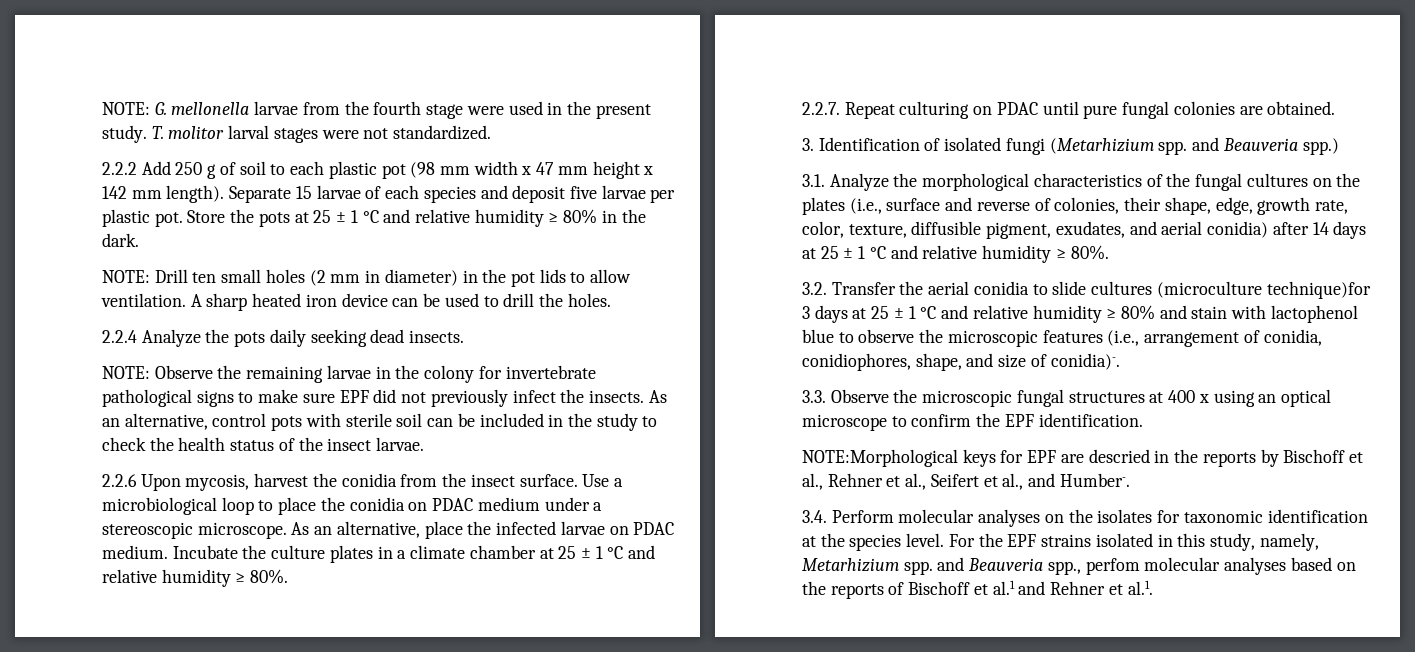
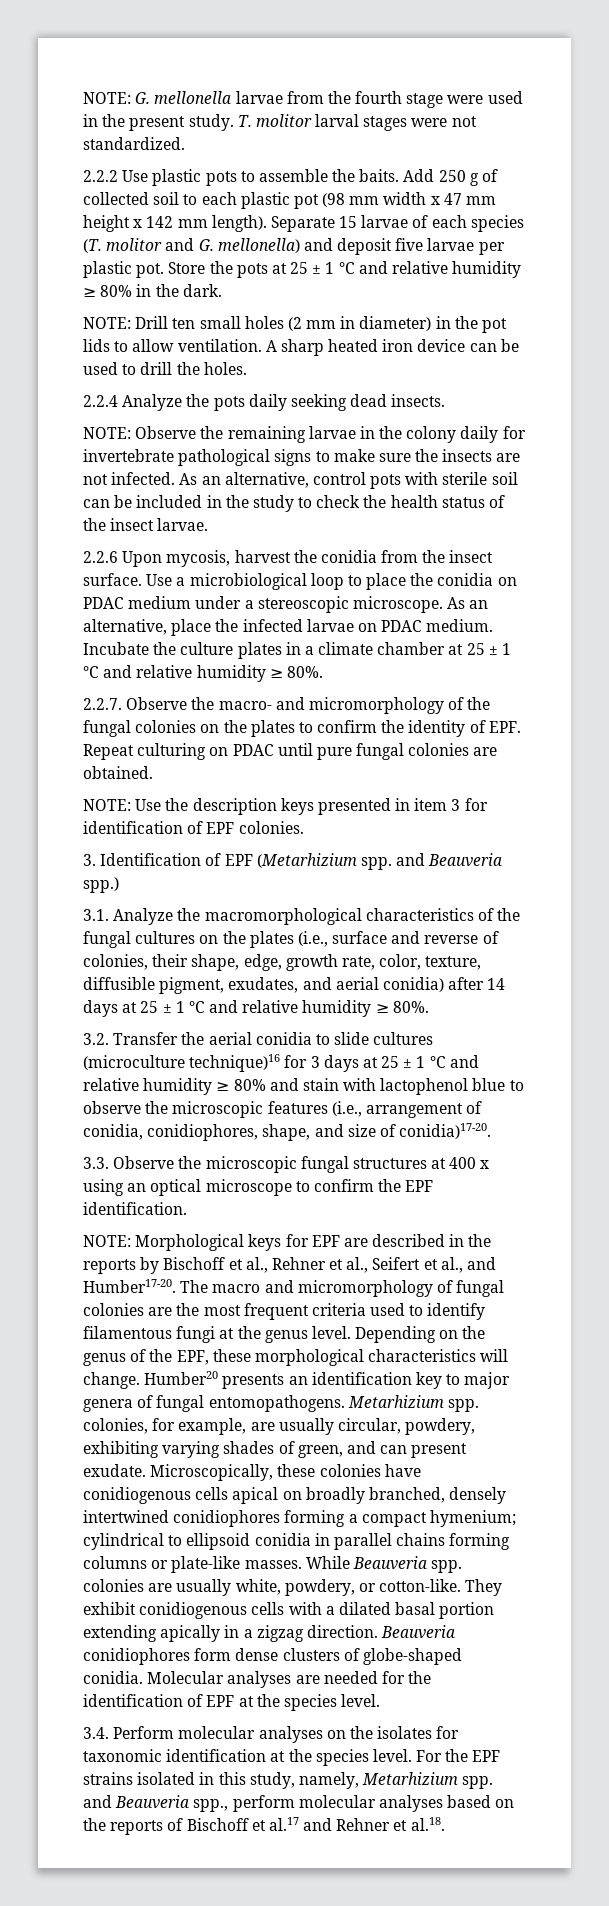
(137, 168) none -> [122,169,400,186] Use plastic pots to assemble the baits.
(236, 168) none -> [83,192,149,205] collected
(476, 194) none -> [83,238,300,253] (T. molitor and G. mellonella)
(475, 374) none -> [460,426,499,443] daily
[339,389,644,407] EPF did not previously infect the insects. -> [415,449,521,462] [83,472,176,485] the insects are not infected.
(840, 108) none -> [126,697,491,714] [83,720,521,737] Observe the macro- and micromorphology of the fungal colonies on the plates to confirm the identity of EPF.
(1336, 108) none -> [83,798,488,815] [83,821,304,834] // NOTE: Use the description keys presented in item 3 for identification of EPF colonies.
[944,137,1045,155] isolated fungi -> [224,854,253,866] EPF
[922,173,1030,191] morphological -> [204,908,362,925] macromorphological
[1266,281,1371,299] technique)for -> [189,1054,308,1072] technique)16 for
[1050,353,1120,370] conidia)-. -> [399,1123,492,1139] conidia)17-20.
[802,449,958,467] NOTE:Morphological -> [83,1234,245,1251] NOTE: Morphological
[1088,449,1150,463] descried -> [372,1234,446,1247] described
[1059,473,1130,487] Humber-. -> [83,1279,505,1297] [83,1303,486,1320] [83,1326,486,1343] [83,1349,509,1366] [83,1371,511,1389] [83,1395,479,1412] [83,1418,476,1435] [83,1441,468,1458] [83,1464,421,1481] [83,1487,507,1504] [83,1510,516,1527] [83,1533,511,1550] [83,1556,463,1573] [83,1579,503,1596] [83,1602,495,1619] [83,1625,456,1642] [83,1648,462,1665] [83,1671,432,1688] [83,1694,381,1711] Humber17-20. The macro and micromorphology of fungal colonies are the most frequent criteria used to identify filamentous fungi at the genus level. Depending on the genus of the EPF, these morphological characteristics will change. Humber20 presents an identification key to major genera of fungal entomopathogens. Metarhizium spp. colonies, for example, are usually circular, powdery, exhibiting varying shades of green, and can present exudate. Microscopically, these colonies have conidiogenous cells apical on broadly branched, densely intertwined conidiophores forming a compact hymenium; cylindrical to ellipsoid conidia in parallel chains forming columns or plate-like masses. While Beauveria spp. colonies are usually white, powdery, or cotton-like. They exhibit conidiogenous cells with a dilated basal portion extending apically in a zigzag direction. Beauveria conidiophores form dense clusters of globe-shaped conidia. Molecular analyses are needed for the identification of EPF at the species level.
[1085,558,1140,575] perfom -> [232,1795,295,1812] perform
[992,580,1015,595] al.1 -> [268,1817,299,1831] al.17
[1127,580,1153,595] al.1. -> [410,1817,445,1831] al.18.

